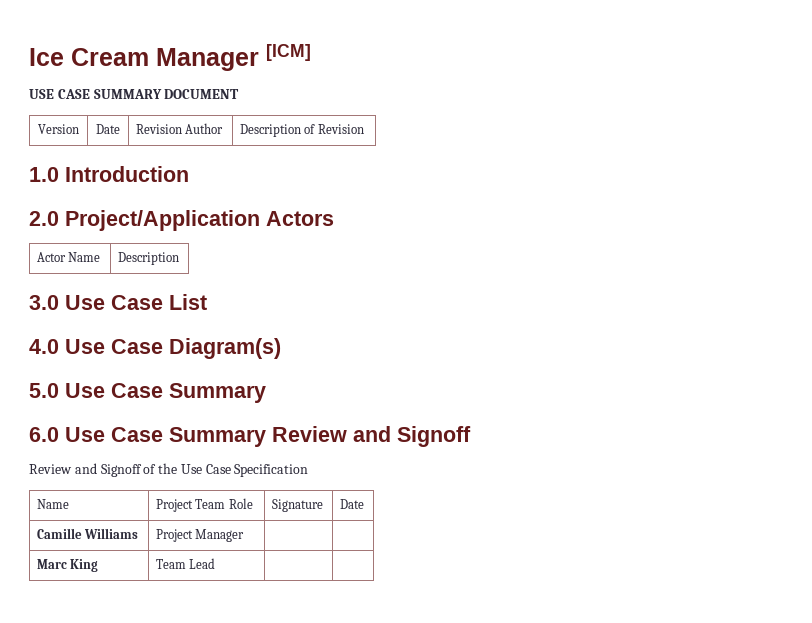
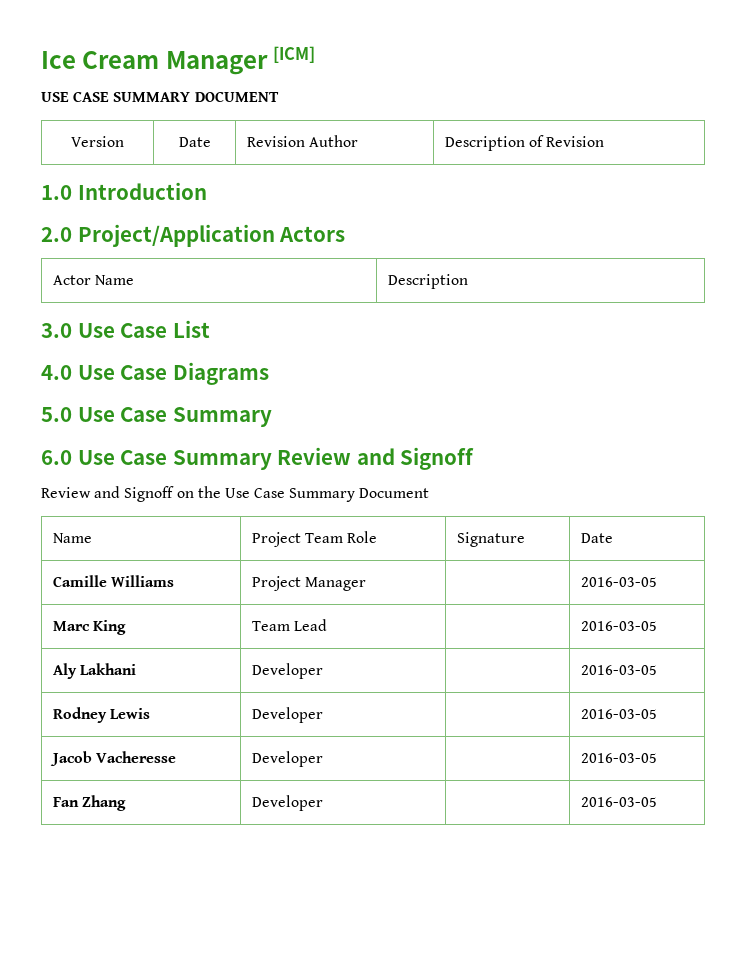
[169,338,281,359] Diagram(s) -> [172,362,269,385] Diagrams
[143,464,157,474] of -> [176,491,194,498] on
[234,464,309,477] Specification -> [289,488,430,502] Summary Document
(245, 535) none -> [580,577,657,587] 2016-03-05
(216, 563) none -> [580,621,657,631] [52,663,136,679] [251,663,323,679] [580,665,657,675] [52,707,150,723] [251,707,323,723] [580,709,657,719] [49,751,176,766] [251,751,323,767] [580,753,657,763] [52,795,126,811] [251,795,323,811] [580,797,657,807] 2016-03-05 // Aly Lakhani | Developer | | 2016-03-05 // Rodney Lewis | Developer | | 2016-03-05 // Jacob Vacheresse | Developer | | 2016-03-05 // Fan Zhang | Developer | | 2016-03-05

